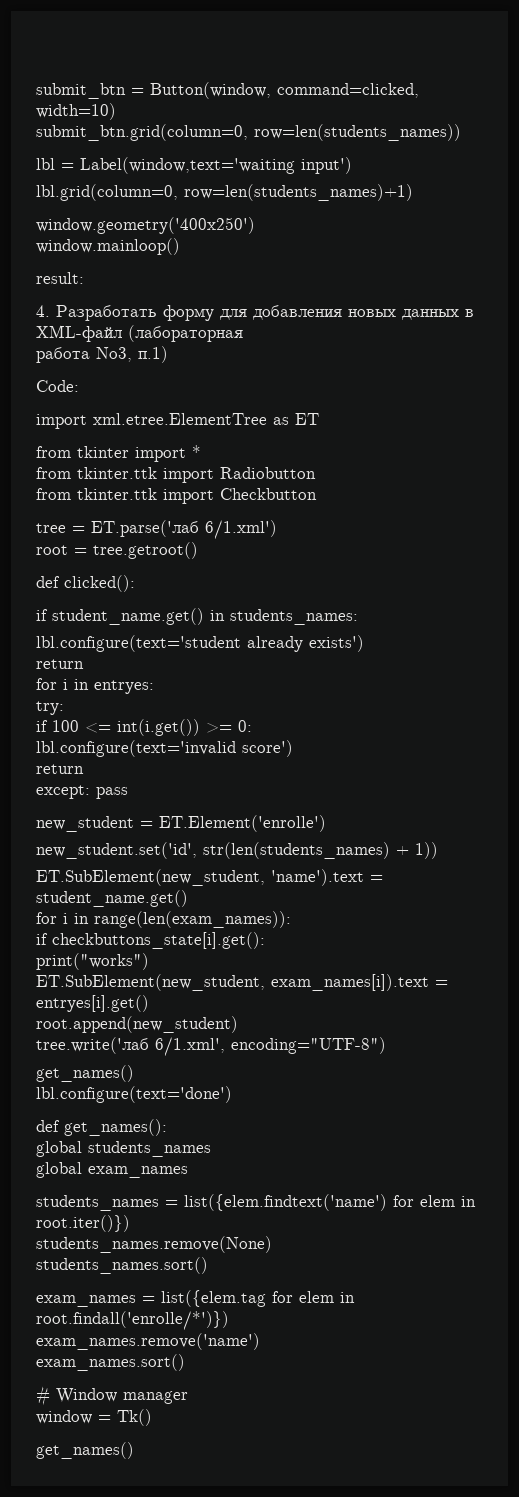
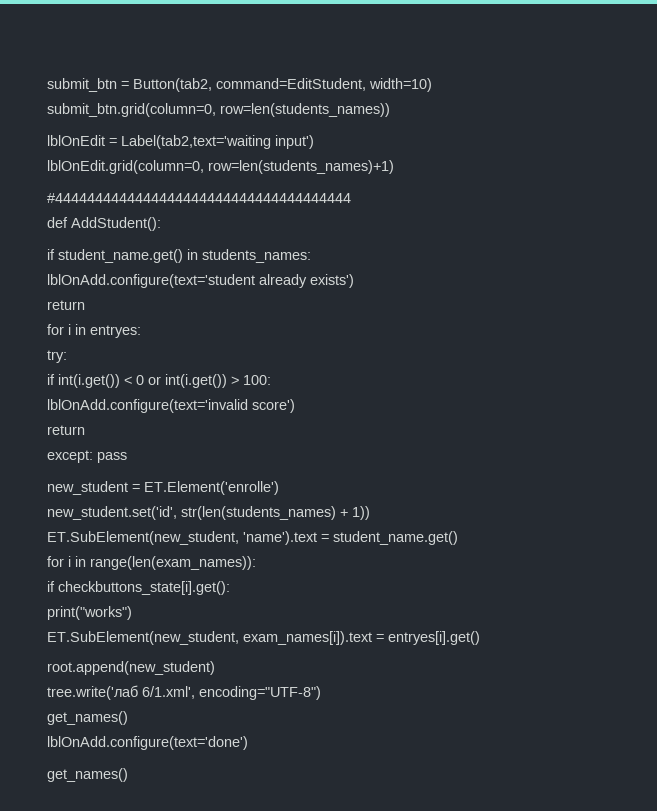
[150,82,419,99] Button(window, command=clicked, -> [133,78,366,92] Button(tab2, command=EditStudent,
[36,157,295,174] lbl = Label(window,text='waiting -> [47,135,271,149] lblOnEdit = Label(tab2,text='waiting
[36,184,178,201] lbl.grid(column=0, -> [47,160,204,174] lblOnEdit.grid(column=0,
[36,217,255,234] [36,238,180,255] [36,272,84,284] [36,305,474,321] [36,325,243,342] [36,346,168,363] [36,380,79,392] [36,413,319,429] [36,445,201,462] [36,467,316,483] [36,488,317,504] [36,520,277,539] [36,542,198,559] [36,575,135,592] window.geometry('400x250') // window.mainloop() // result: // 4. Разработать форму для добавления новых данных в XML-файл (лабораторная // работа No3, п.1) // Code: // import xml.etree.ElementTree as ET // from tkinter import * // from tkinter.ttk import Radiobutton // from tkinter.ttk import Checkbutton // tree = ET.parse('лаб 6/1.xml') // root = tree.getroot() // def clicked(): -> [47,193,351,203] [47,217,161,231] #4444444444444444444444444444444444444 // def AddStudent():
[36,635,241,652] lbl.configure(text='student -> [47,274,255,288] lblOnAdd.configure(text='student
[52,719,252,736] [36,740,236,757] 100 <= int(i.get()) >= 0: // lbl.configure(text='invalid -> [58,374,271,388] [47,399,248,413] int(i.get()) < 0 or int(i.get()) > 100: // lblOnAdd.configure(text='invalid
[36,1086,232,1103] [36,1119,167,1136] [36,1141,211,1157] [36,1162,188,1178] [36,1194,476,1211] [36,1215,130,1232] [36,1236,272,1253] [36,1257,208,1274] [36,1290,355,1307] [36,1311,229,1330] [36,1333,260,1350] [36,1354,185,1371] [36,1386,188,1406] [36,1409,152,1426] lbl.configure(text='done') // def get_names(): // global students_names // global exam_names // students_names = list({elem.findtext('name') for elem in root.iter()}) // students_names.remove(None) // students_names.sort() // exam_names = list({elem.tag for elem in root.findall('enrolle/*')}) // exam_names.remove('name') // exam_names.sort() // # Window manager // window = Tk() -> [47,736,248,750] lblOnAdd.configure(text='done')

